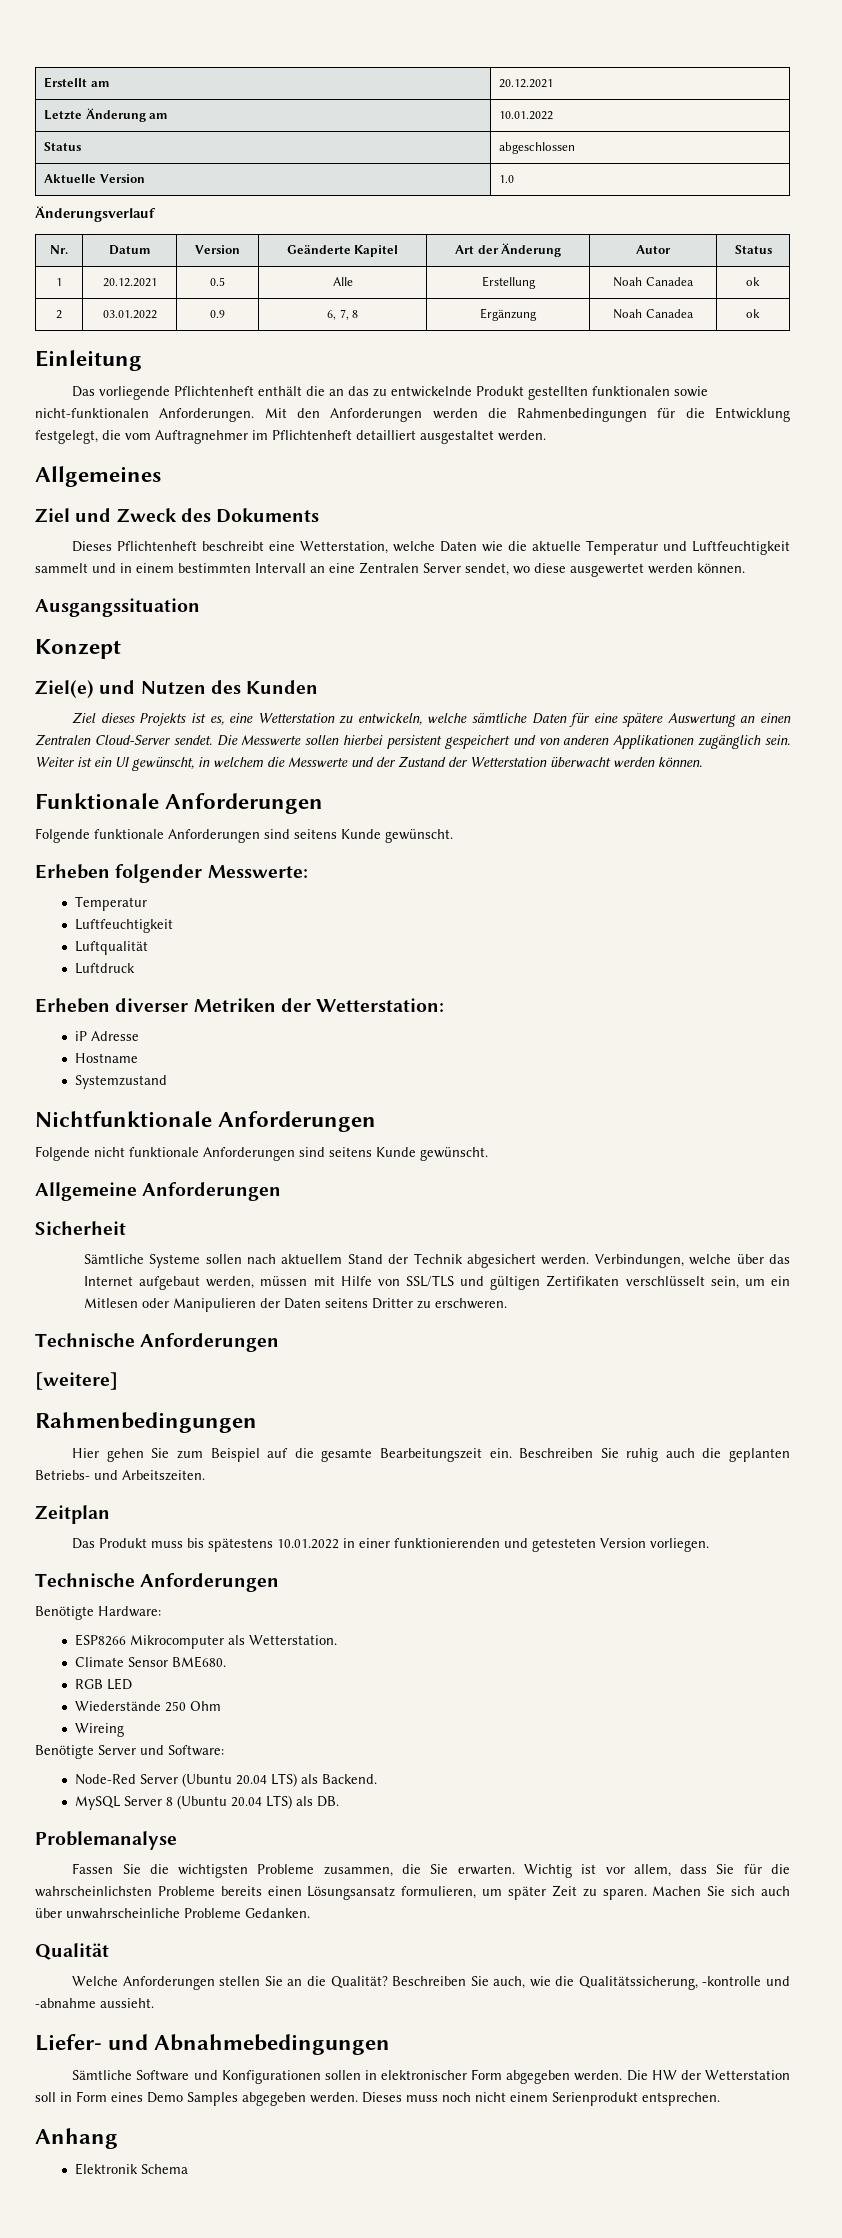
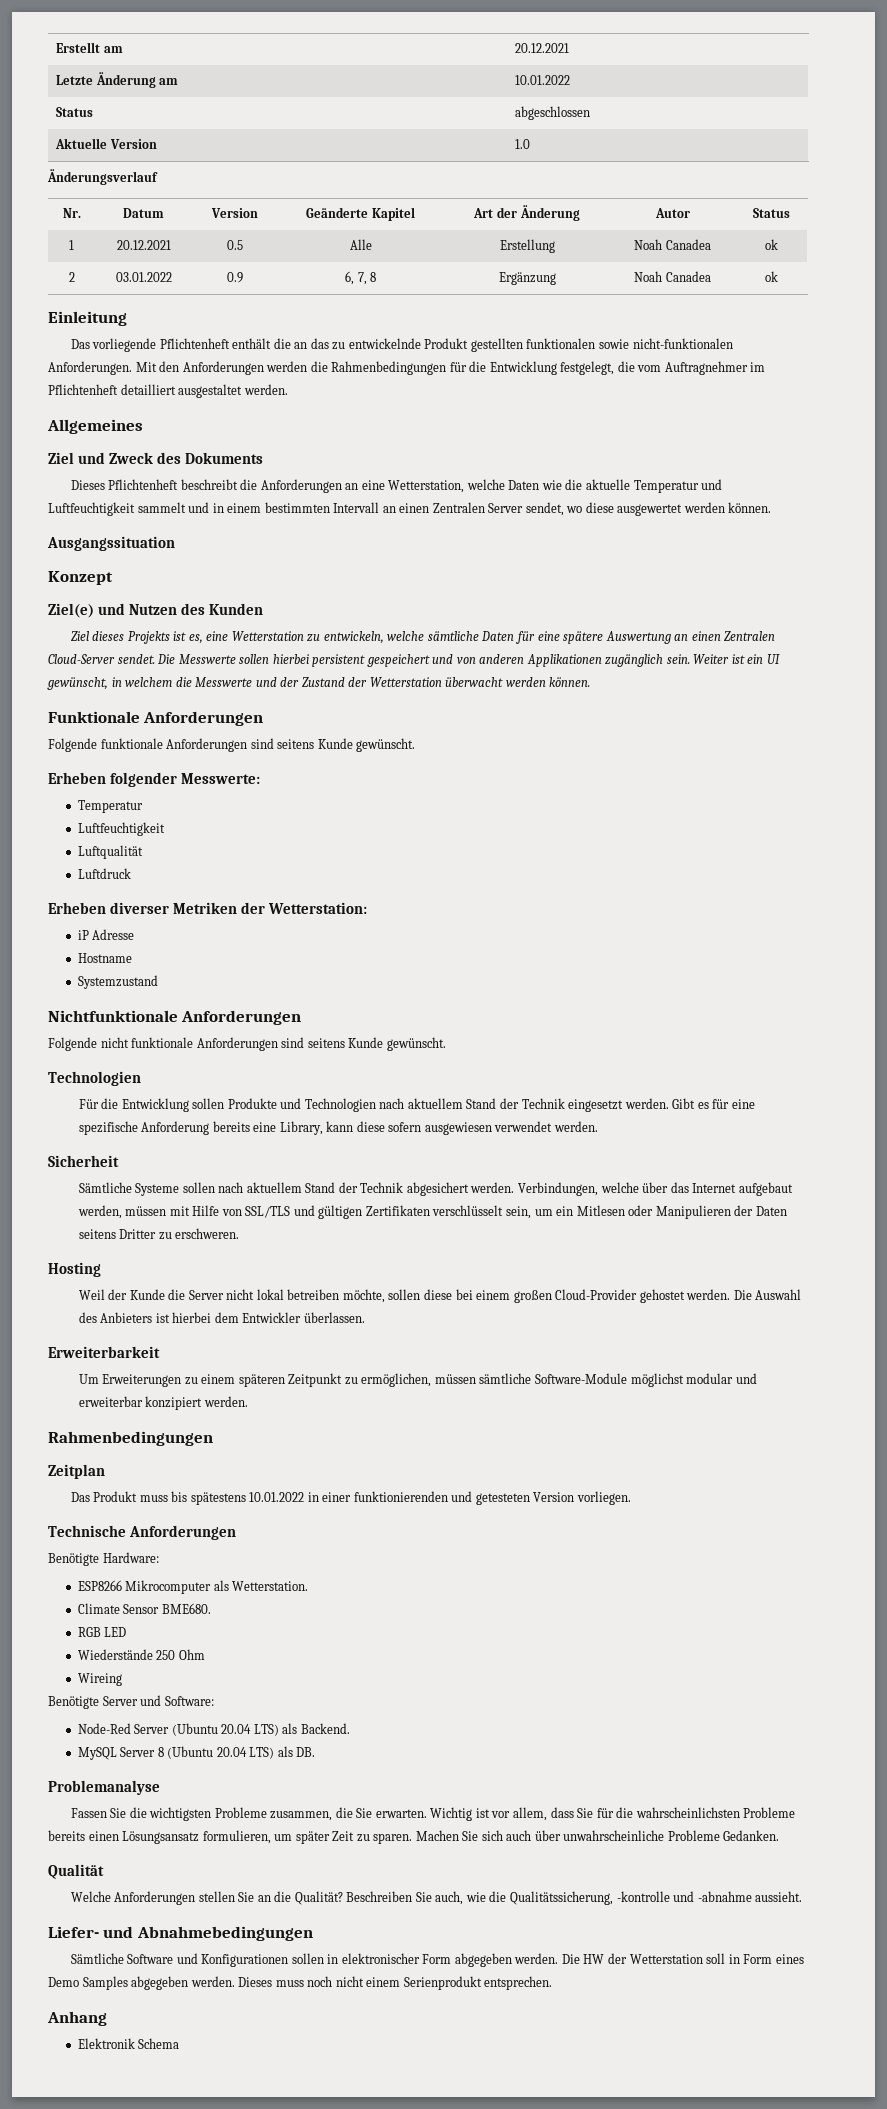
(265, 546) none -> [240,479,359,493] die Anforderungen an
[329,563,355,573] eine -> [399,503,430,513] einen
[35,1182,282,1201] Allgemeine Anforderungen -> [48,1071,141,1086] [78,1098,755,1112] [78,1121,598,1135] Technologien // Für die Entwicklung sollen Produkte und Technologien nach aktuellem Stand der Technik eingesetzt werden. Gibt es für eine spezifische Anforderung bereits eine Library, kann diese sofern ausgewiesen verwendet werden.
[35,1333,280,1352] [35,1372,118,1390] [35,1412,257,1433] [72,1448,791,1462] [35,1470,205,1481] Technische Anforderungen // [weitere] // Rahmenbedingungen // Hier gehen Sie zum Beispiel auf die gesamte Bearbeitungszeit ein. Beschreiben Sie ruhig auch die geplanten Betriebs- und Arbeitszeiten. -> [48,1262,101,1277] [78,1289,802,1303] [78,1312,365,1323] [48,1346,160,1358] [78,1373,757,1387] [78,1396,248,1410] [48,1431,213,1446] Hosting // Weil der Kunde die Server nicht lokal betreiben möchte, sollen diese bei einem großen Cloud-Provider gehostet werden. Die Auswahl des Anbieters ist hierbei dem Entwickler überlassen. // Erweiterbarkeit // Um Erweiterungen zu einem späteren Zeitpunkt zu ermöglichen, müssen sämtliche Software-Module möglichst modular und erweiterbar konzipiert werden. // Rahmenbedingungen

